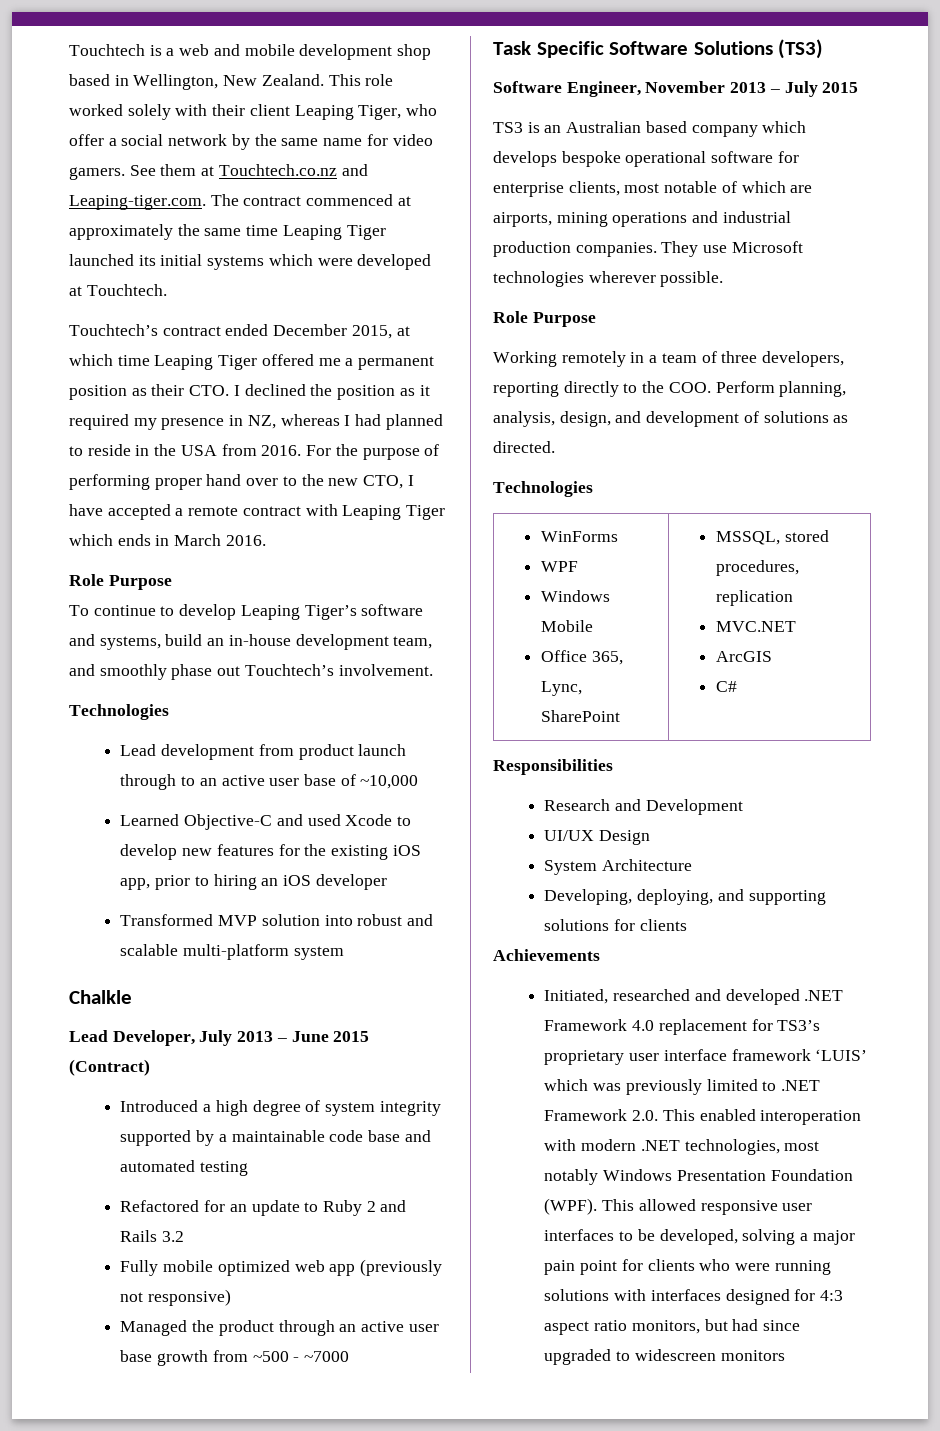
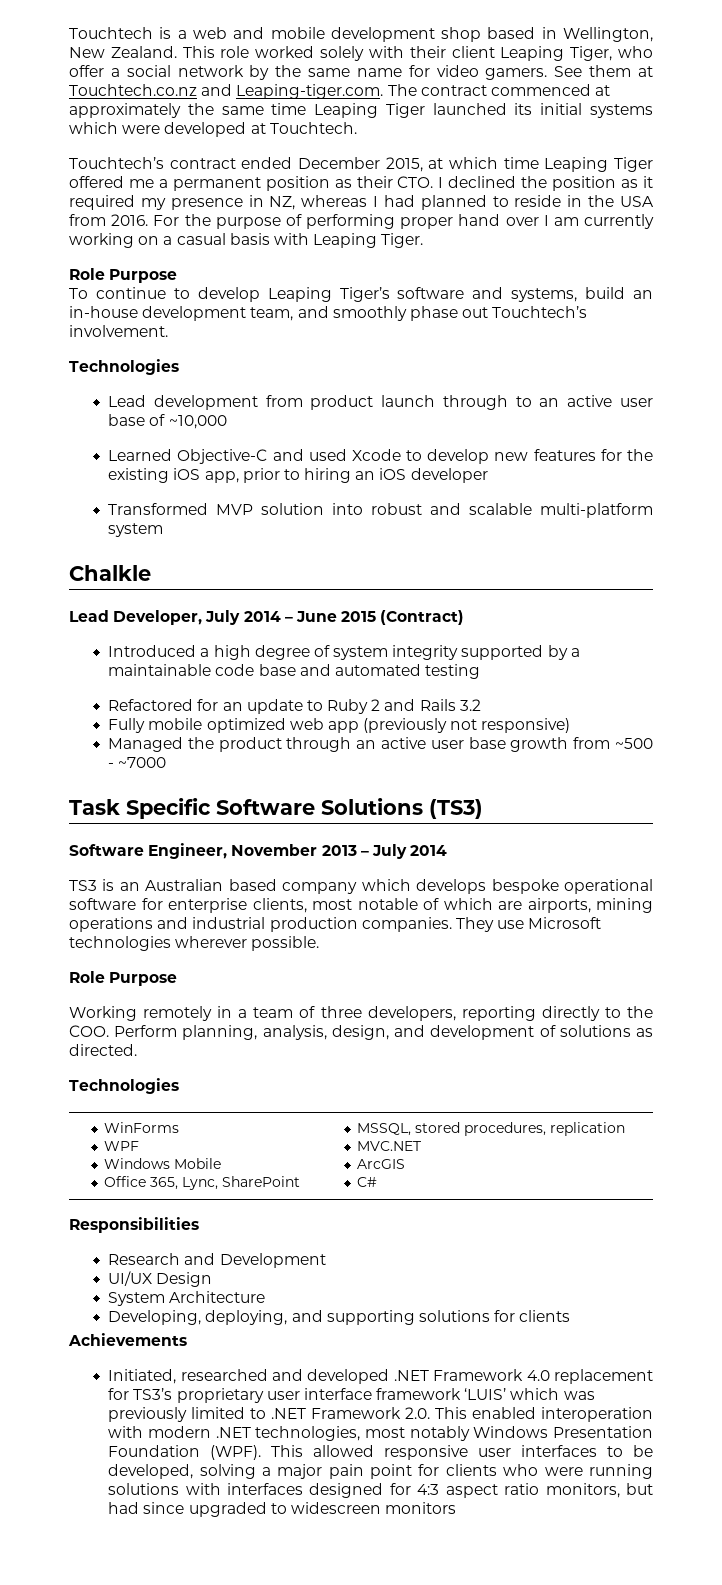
[282,474,414,489] [69,504,446,520] [69,534,266,546] to the new CTO, I have accepted a remote contract with Leaping Tiger which ends in March 2016. -> [543,214,655,229] [69,233,424,248] I am currently working on a casual basis with Leaping Tiger.
[237,1031,274,1042] 2013 -> [243,611,281,622] 2014
[822,82,859,93] 2015 -> [410,845,448,856] 2014

